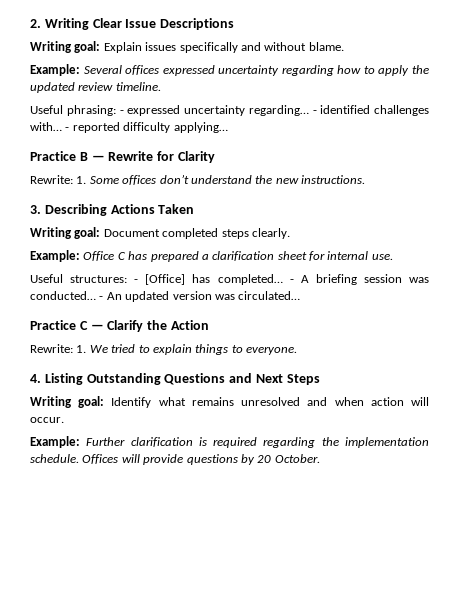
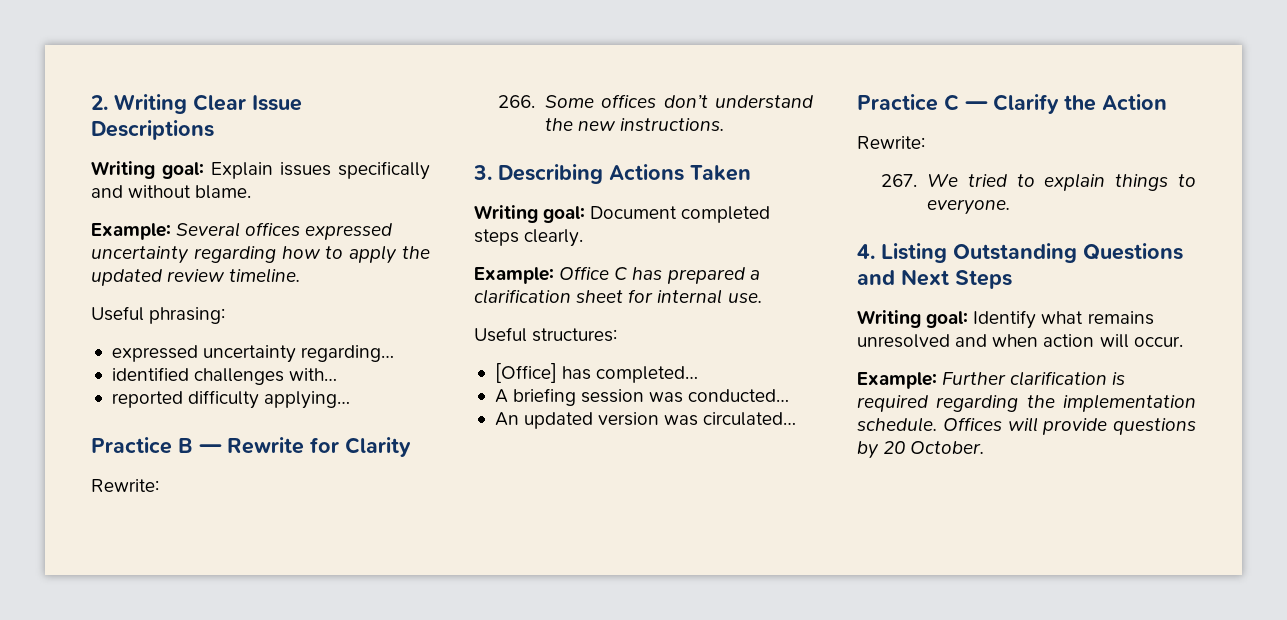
[119,110,124,114] - -> (226, 315) //
[312,110,317,114] - -> (395, 353) //
[65,127,70,131] - -> (338, 374) //
[76,176,87,184] 1. -> [498,95,536,108] // 266.
[134,279,139,283] - -> (618, 335) //
[289,279,294,283] - -> (699, 374) //
[99,296,104,300] - -> (790, 395) //
[76,345,87,353] 1. -> [881,174,918,187] // 267.

